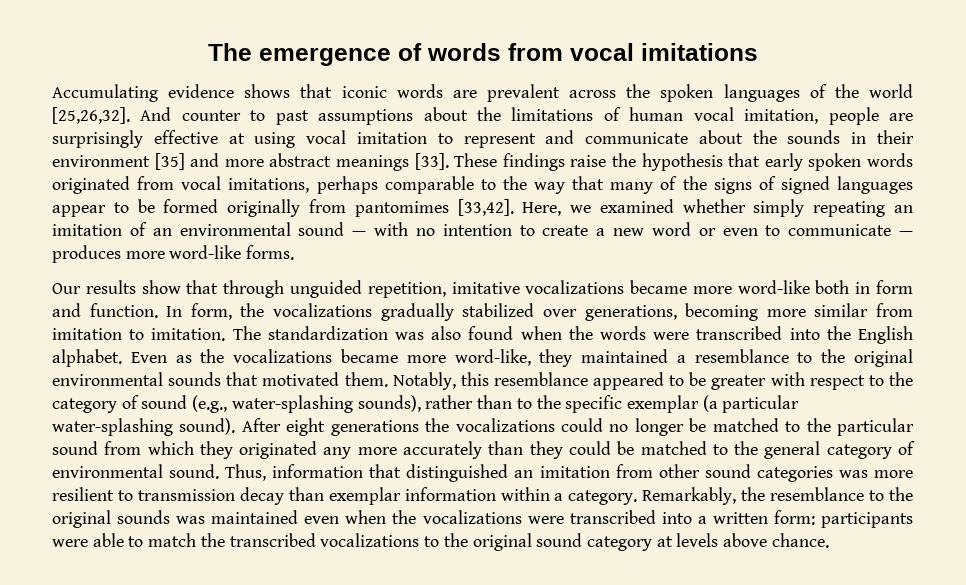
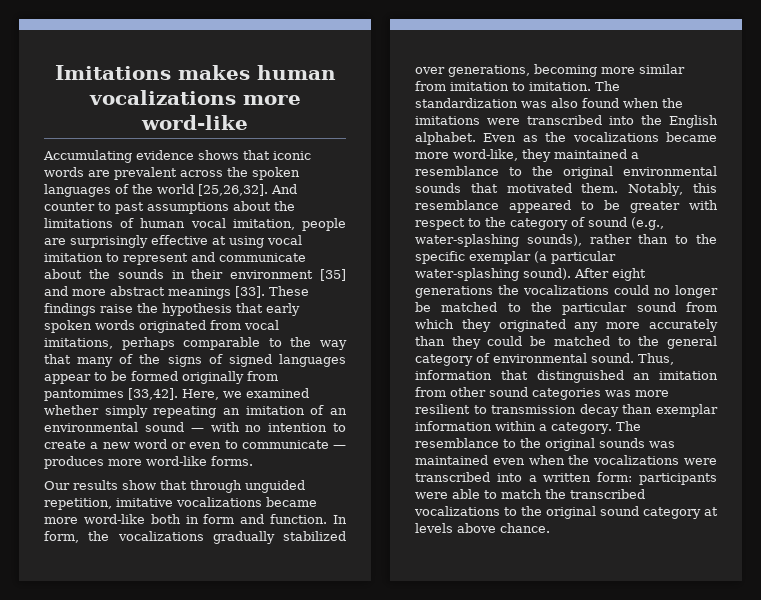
[207,43,758,66] The emergence of words from vocal imitations -> [54,65,336,80] [88,90,301,105] [141,115,248,130] Imitations makes human vocalizations more word-like
[600,326,646,340] words -> [415,116,480,125] imitations
[642,487,766,505] Remarkably, the -> [615,421,641,431] The

